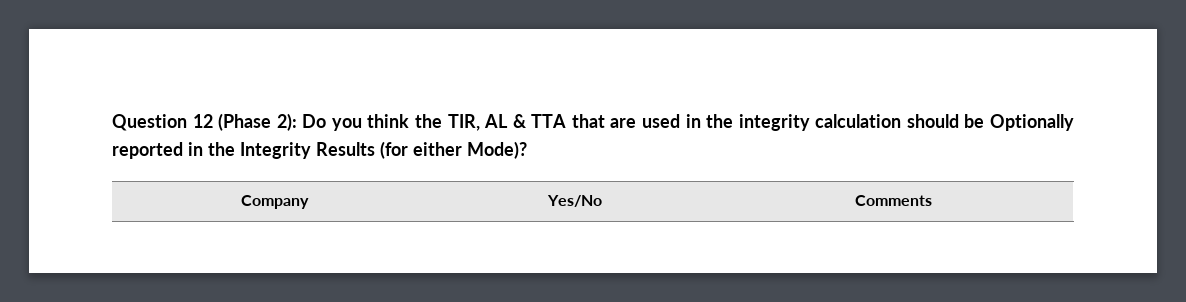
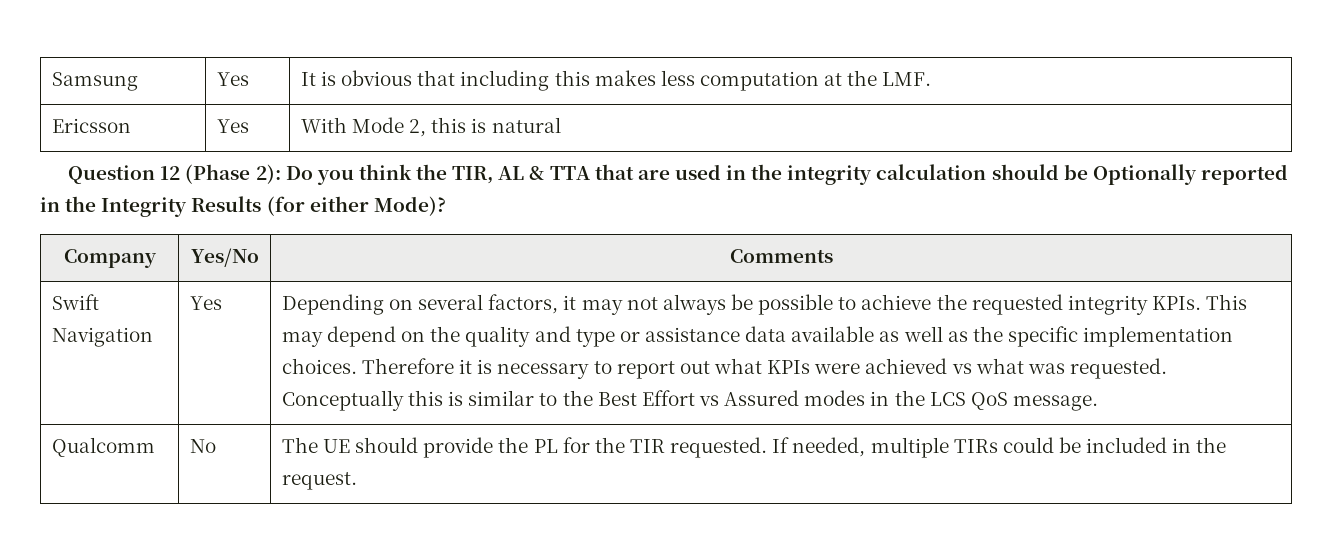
(112, 122) none -> [51,72,138,91] [216,72,249,86] [300,70,932,91] [51,118,131,133] [216,119,249,133] [300,117,561,137] Samsung | Yes | It is obvious that including this makes less computation at the LMF. // Ericsson | Yes | With Mode 2, this is natural //
(932, 200) none -> [51,294,99,310] [51,327,153,347] [189,296,222,310] [281,294,1248,315] [281,326,1234,347] [281,358,1167,379] [281,390,1098,411] [51,437,155,457] [189,439,216,453] [281,437,1227,458] [281,472,357,490] // Swift Navigation | Yes | Depending on several factors, it may not always be possible to achieve the requested integrity KPIs. This may depend on the quality and type or assistance data available as well as the specific implementation choices. Therefore it is necessary to report out what KPIs were achieved vs what was requested. Conceptually this is similar to the Best Effort vs Assured modes in the LCS QoS message. // Qualcomm | No | The UE should provide the PL for the TIR requested. If needed, multiple TIRs could be included in the request.

